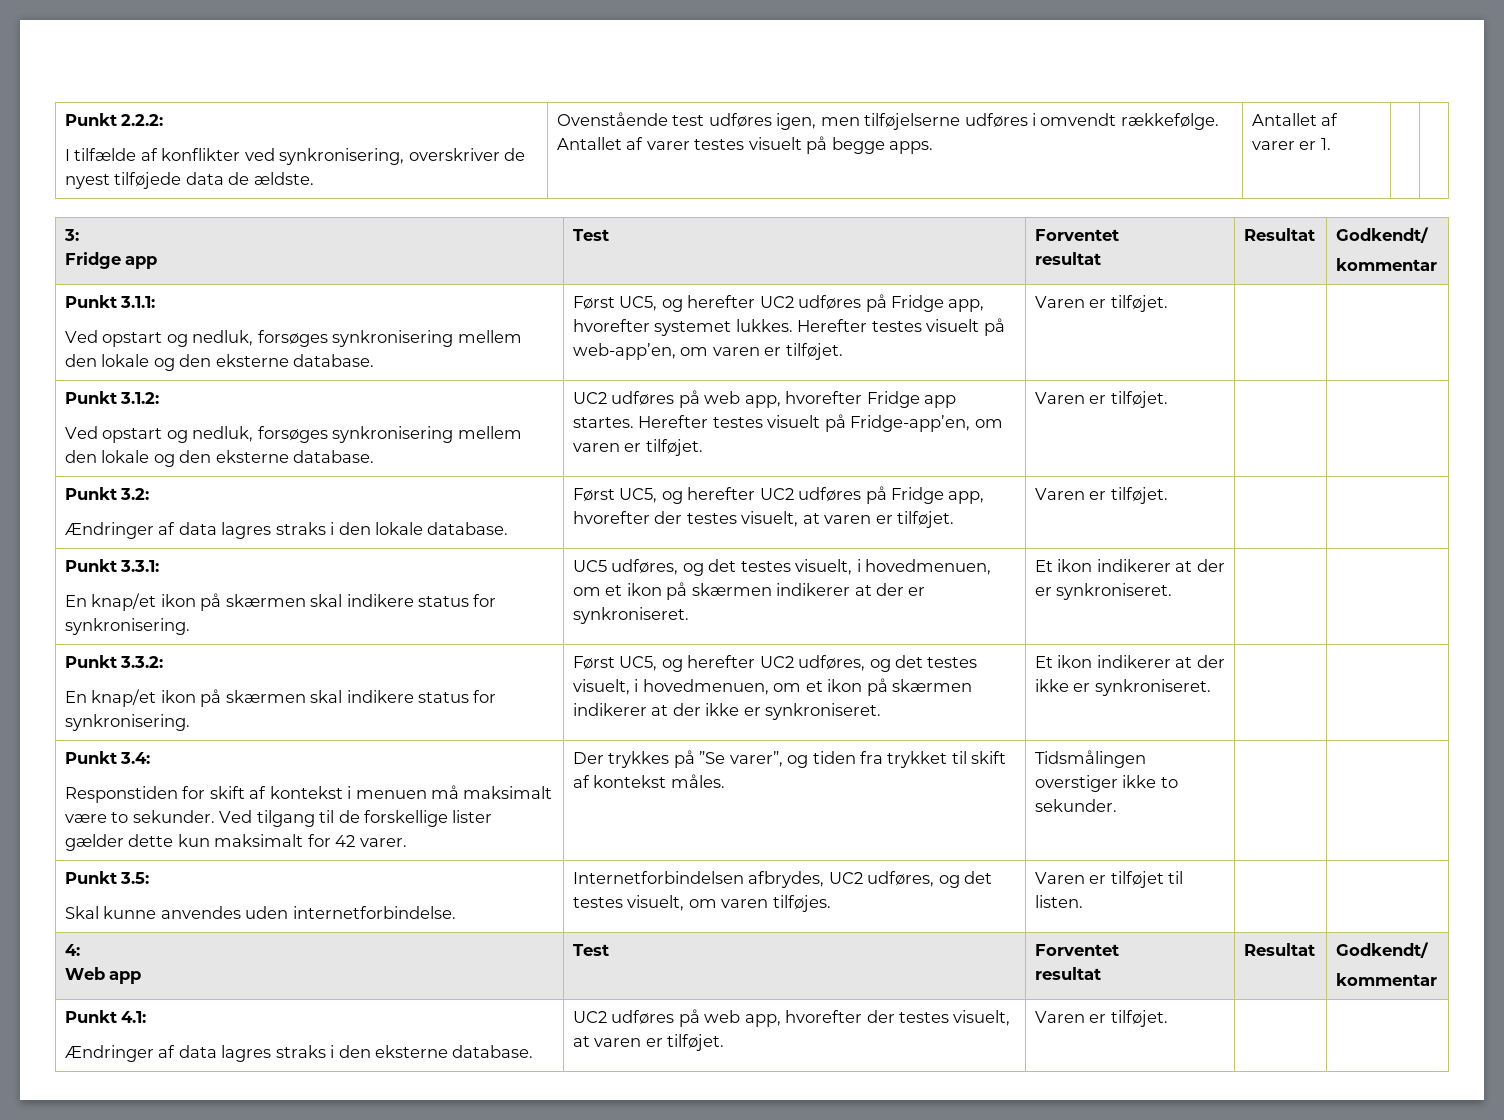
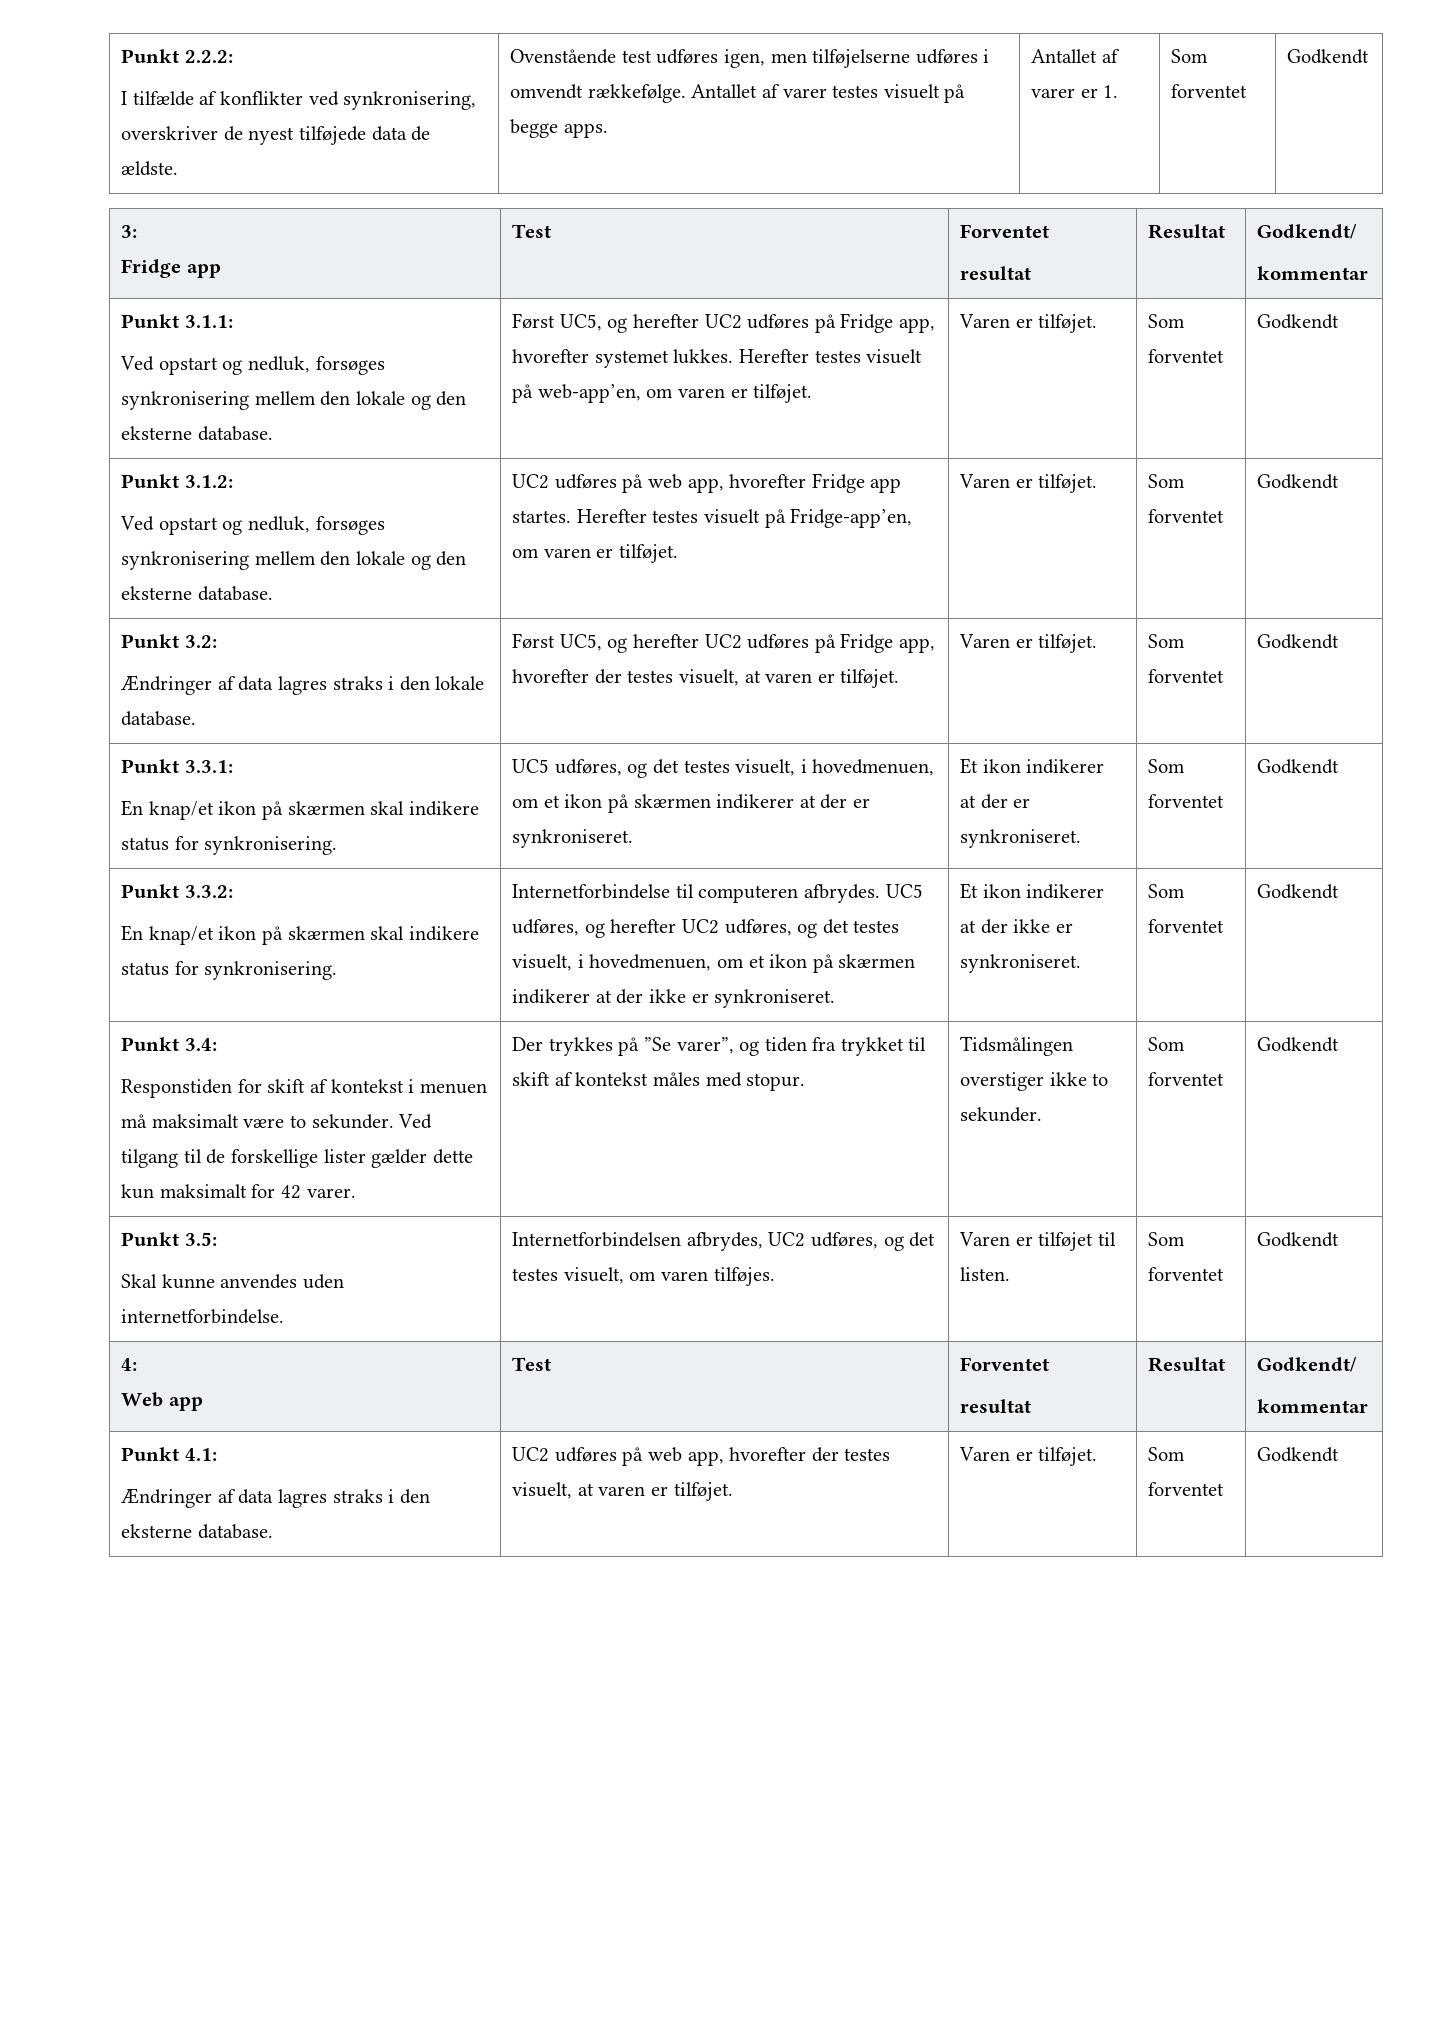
(1331, 144) | -> [1171,49,1209,63] [1171,84,1248,98] [1287,49,1370,64] Som forventet | Godkendt
(1168, 303) | -> [1148,314,1186,328] [1148,349,1225,363] [1257,314,1340,329] Som forventet | Godkendt
(1168, 399) | -> [1148,474,1186,488] [1148,509,1225,523] [1257,474,1340,489] Som forventet | Godkendt
(1168, 495) | -> [1148,634,1186,648] [1148,669,1225,683] [1257,634,1340,649] Som forventet | Godkendt
(1173, 591) | -> [1148,759,1186,773] [1148,794,1225,808] [1257,759,1340,774] Som forventet | Godkendt
[572,656,658,671] Først UC5, -> [512,884,923,903] [512,919,580,936] Internetforbindelse til computeren afbrydes. UC5 udføres,
(1211, 687) | -> [1148,884,1186,898] [1148,919,1225,933] [1257,884,1340,899] Som forventet | Godkendt
[670,774,725,788] måles. -> [652,1072,806,1091] måles med stopur.
(1117, 805) | -> [1148,1037,1186,1051] [1148,1072,1225,1086] [1257,1037,1340,1052] Som forventet | Godkendt
(1083, 901) | -> [1148,1232,1186,1246] [1148,1267,1225,1281] [1257,1232,1340,1247] Som forventet | Godkendt
(1168, 1018) | -> [1148,1447,1186,1461] [1148,1482,1225,1496] [1257,1447,1340,1462] Som forventet | Godkendt

